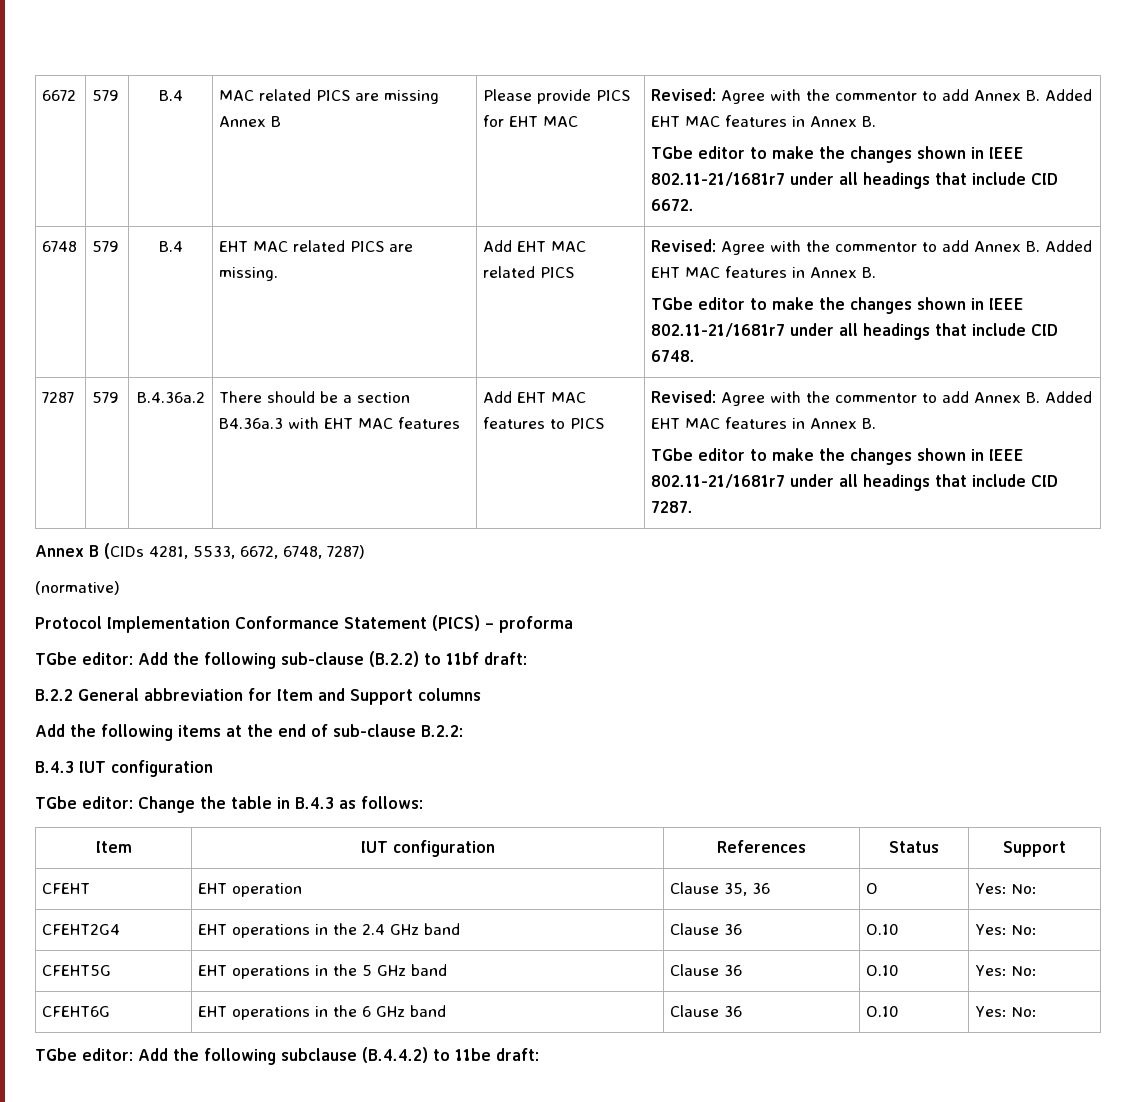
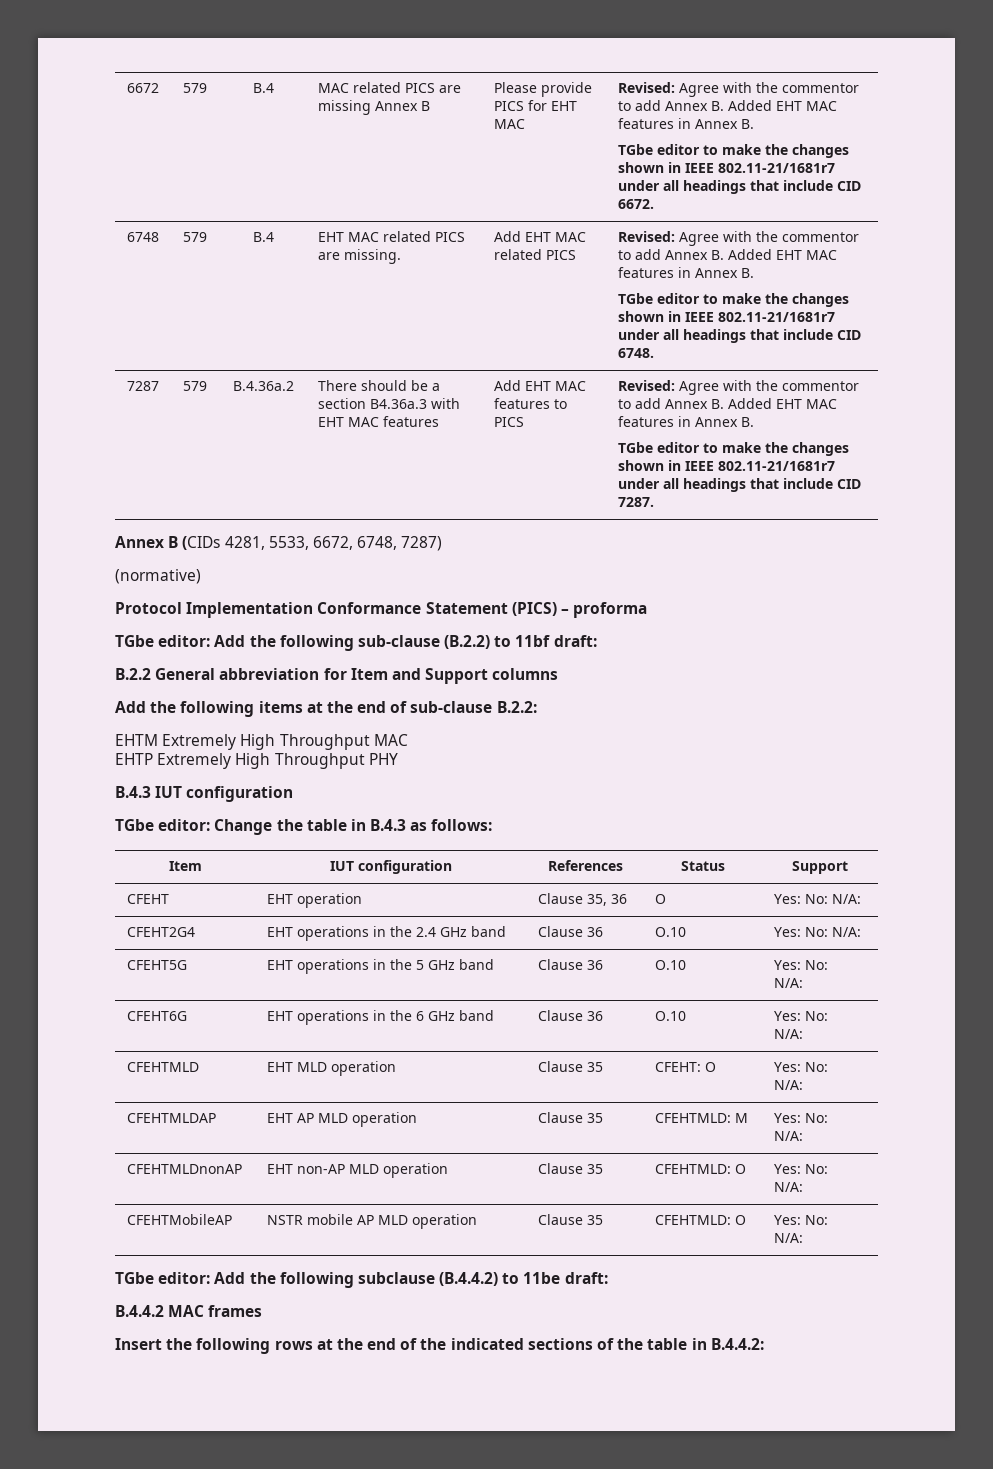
(463, 731) none -> [115,734,408,750] [115,753,398,769] // EHTM Extremely High Throughput MAC // EHTP Extremely High Throughput PHY
(1038, 889) none -> [831,894,861,904] N/A:
(1038, 930) none -> [831,927,861,937] N/A:
(1038, 971) none -> [773,978,803,988] // N/A:
(1038, 1012) none -> [773,1029,803,1039] [126,1062,199,1072] [266,1061,396,1076] [537,1061,603,1072] [654,1062,716,1072] [773,1062,828,1072] [773,1080,803,1090] [126,1113,216,1123] [266,1112,417,1127] [537,1112,603,1123] [654,1113,748,1123] [773,1113,828,1123] [773,1131,803,1141] [126,1164,242,1174] [266,1163,448,1178] [537,1163,603,1174] [654,1164,746,1174] [773,1164,828,1174] [773,1182,803,1192] [126,1214,232,1225] [266,1214,477,1229] [537,1214,603,1225] [654,1215,746,1225] [773,1215,828,1225] [773,1233,803,1243] // N/A: // CFEHTMLD | EHT MLD operation | Clause 35 | CFEHT: O | Yes: No: // N/A: // CFEHTMLDAP | EHT AP MLD operation | Clause 35 | CFEHTMLD: M | Yes: No: // N/A: // CFEHTMLDnonAP | EHT non-AP MLD operation | Clause 35 | CFEHTMLD: O | Yes: No: // N/A: // CFEHTMobileAP | NSTR mobile AP MLD operation | Clause 35 | CFEHTMLD: O | Yes: No: // N/A:
(539, 1054) none -> [115,1305,263,1317] [115,1338,764,1354] // B.4.4.2 MAC frames // Insert the following rows at the end of the indicated sections of the table in B.4.4.2:

